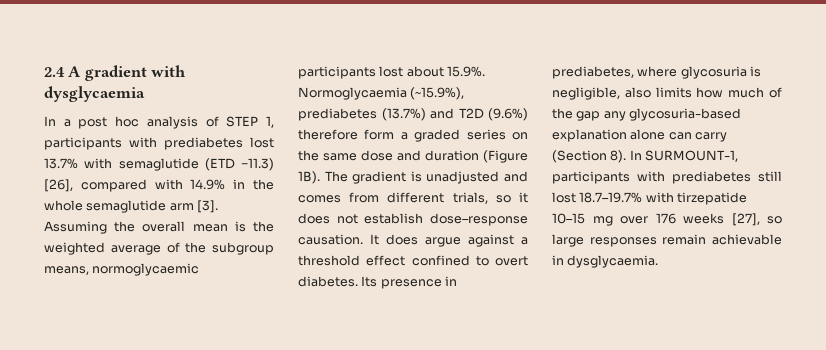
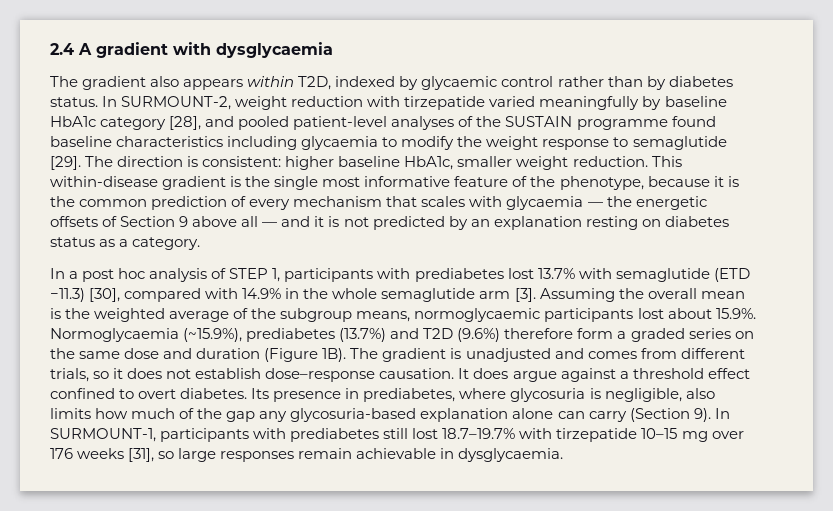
(145, 94) none -> [50,76,733,90] [50,96,727,110] [50,116,716,130] [50,136,727,150] [50,156,682,170] [50,176,739,190] [50,196,707,210] [50,216,729,230] [50,237,201,250] // The gradient also appears within T2D, indexed by glycaemic control rather than by diabetes status. In SURMOUNT-2, weight reduction with tirzepatide varied meaningfully by baseline HbA1c category [28], and pooled patient-level analyses of the SUSTAIN programme found baseline characteristics including glycaemia to modify the weight response to semaglutide [29]. The direction is consistent: higher baseline HbA1c, smaller weight reduction. This within-disease gradient is the single most informative feature of the phenotype, because it is the common prediction of every mechanism that scales with glycaemia — the energetic offsets of Section 9 above all — and it is not predicted by an explanation resting on diabetes status as a category.
[44,179,73,192] [26], -> [89,288,121,302] [30],
[610,150,627,163] 8). -> [693,408,711,422] 9).
[731,213,760,226] [27], -> [128,448,155,462] [31],

